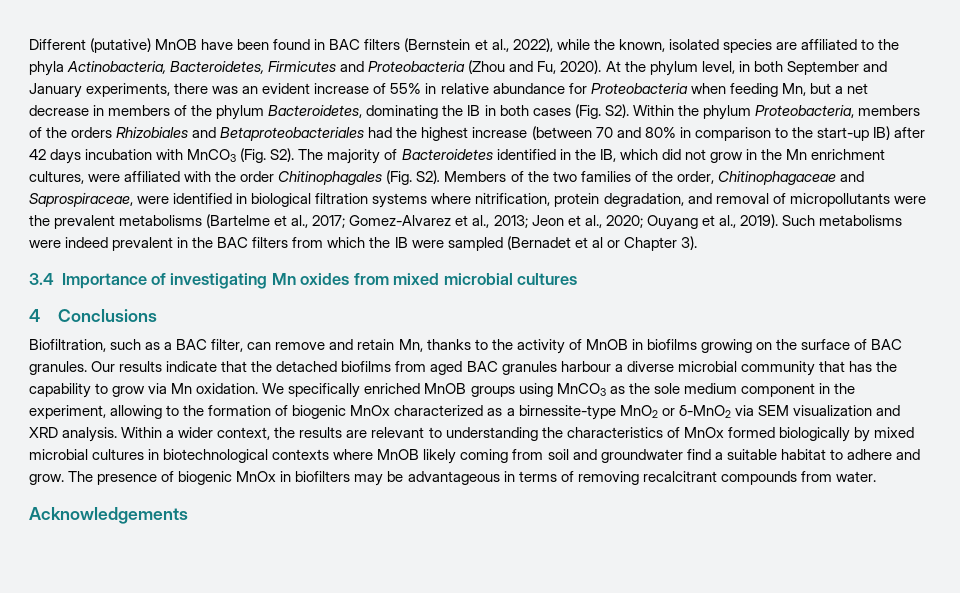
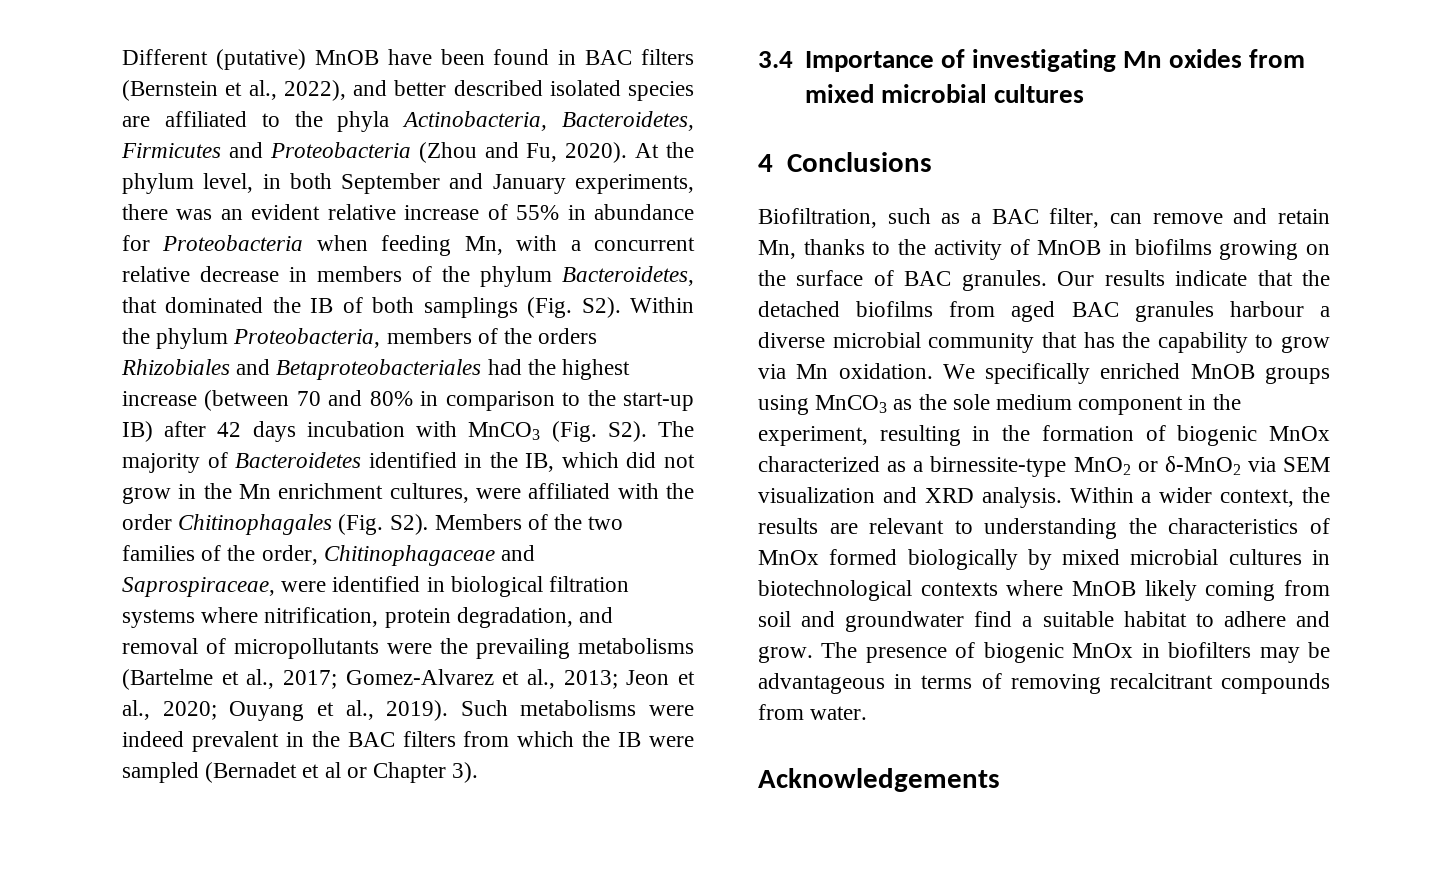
[556,39,665,52] while the known, -> [353,80,543,96] and better described
(311, 88) none -> [327,204,396,220] relative
[440,83,489,94] relative -> (586, 212) none
[809,83,868,94] but a net -> [516,235,695,251] [122,266,190,282] with a concurrent relative
[366,105,571,119] dominating the IB in both cases -> [122,297,518,318] that dominated the IB of both samplings
[54,215,116,229] prevalent -> [476,638,570,659] prevailing
[110,405,180,419] allowing to -> [879,425,991,446] resulting in

